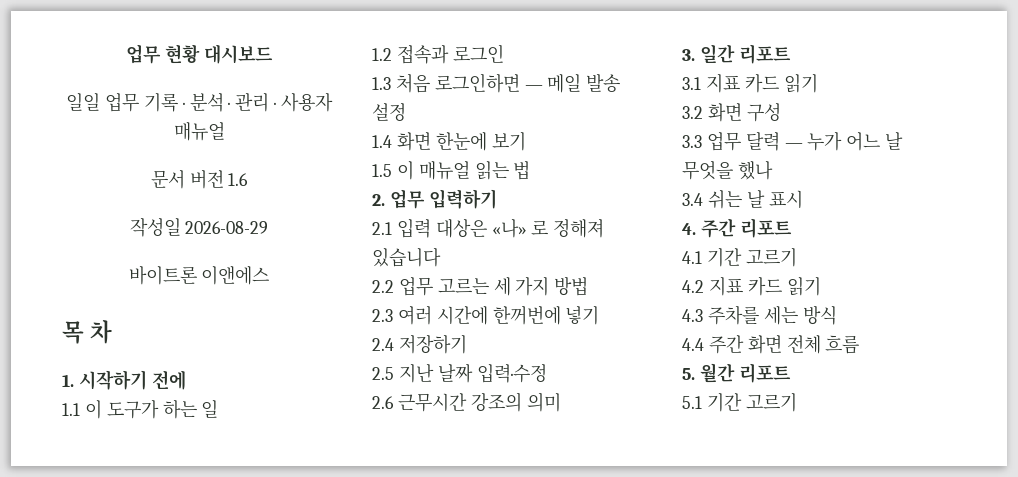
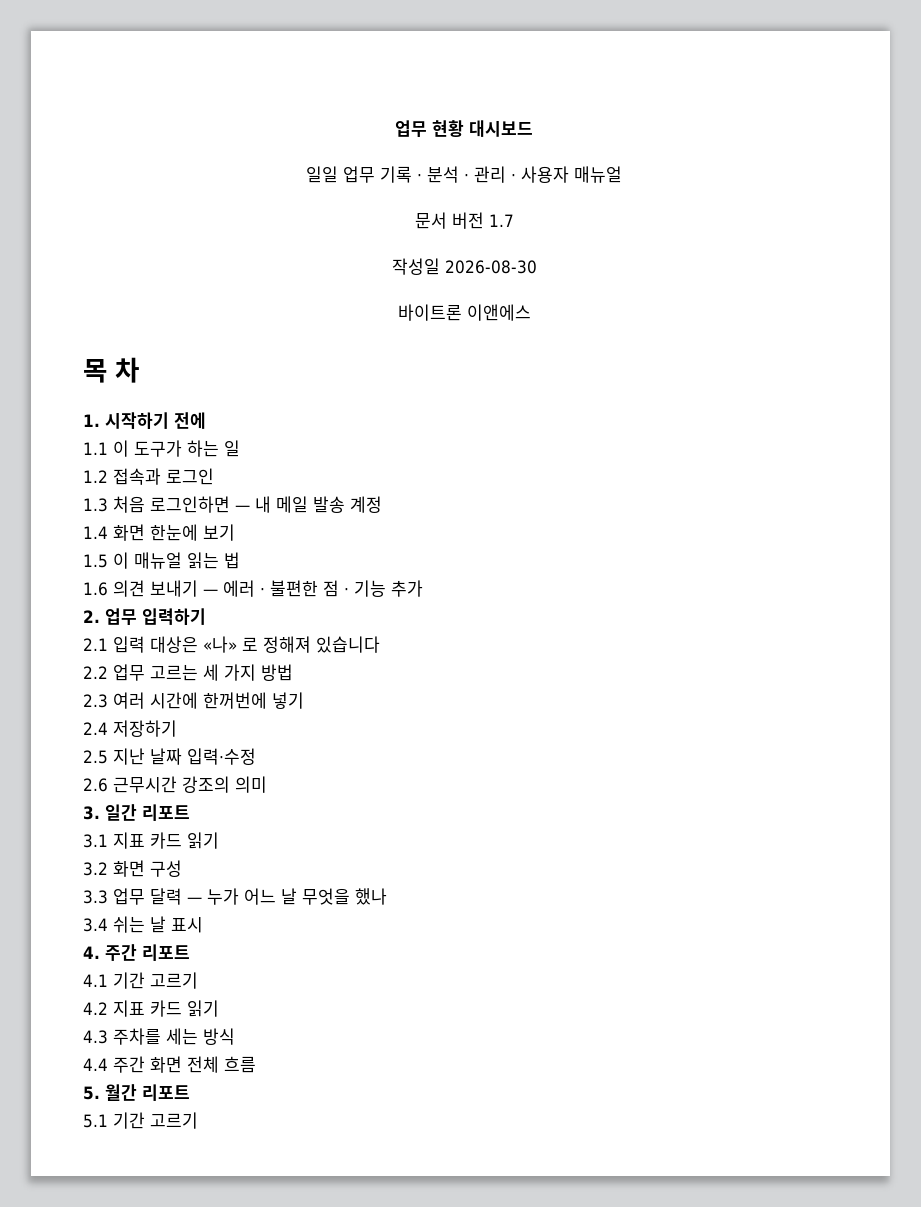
[228,173,249,186] 1.6 -> [488,214,514,227] 1.7
[185,221,269,234] 2026-08-29 -> [444,260,537,274] 2026-08-30
(543, 87) none -> [255,496,271,513] 내
[372,103,406,121] 설정 -> [350,496,382,513] 계정
(531, 170) none -> [83,580,423,597] // 1.6 의견 보내기 — 에러 · 불편한 점 · 기능 추가

